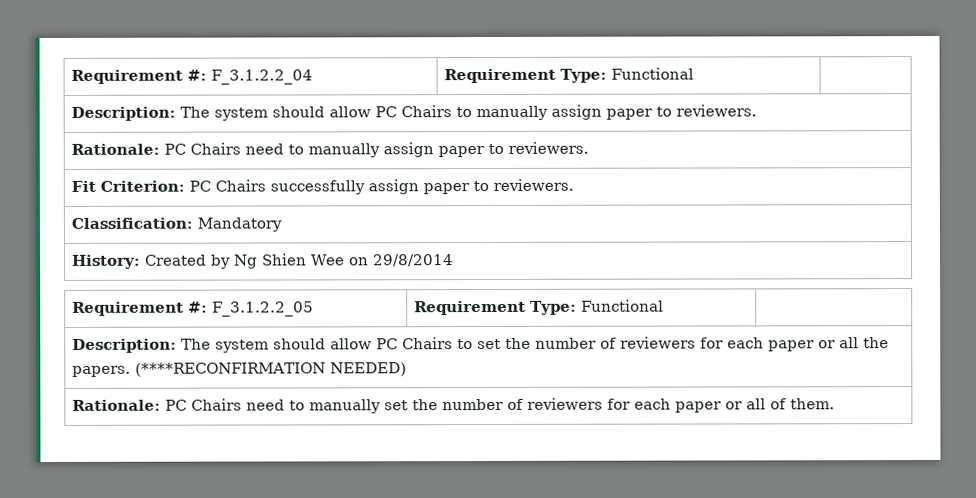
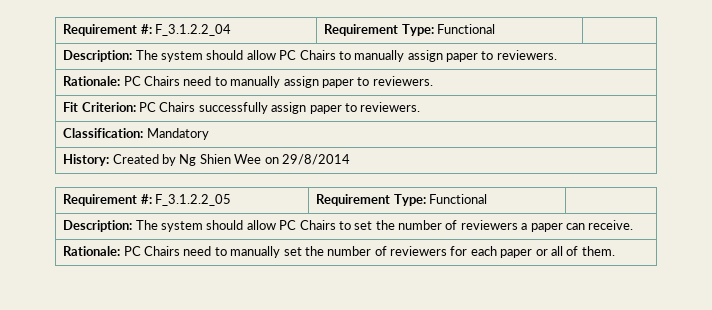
[700,337,890,352] [72,362,408,377] for each paper or all the papers. (****RECONFIRMATION NEEDED) -> [521,220,634,232] a paper can receive.

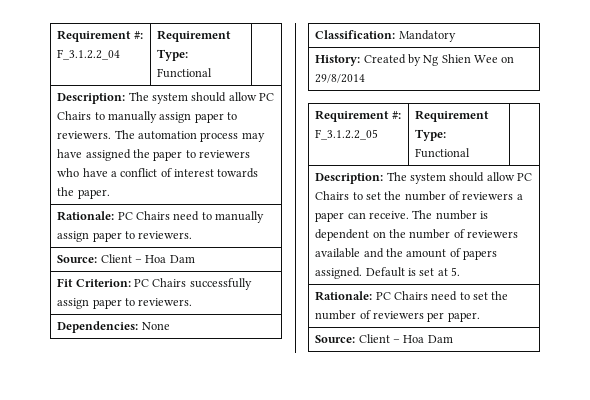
(557, 55) none -> [114,130,265,142] [57,149,251,161] [57,168,259,178] [57,187,110,199] The automation process may have assigned the paper to reviewers who have a conflict of interest towards the paper.
(433, 81) none -> [57,254,195,263] // Source: Client – Hoa Dam
(421, 107) none -> [57,321,170,333] // Dependencies: None
[63,246,615,258] // Rationale: PC Chairs need to manually set the number of reviewers for each paper or all of them. -> [412,210,489,220] [315,229,519,241] [315,248,498,260] [315,267,461,279] [315,291,509,301] [315,310,480,322] [315,334,453,343] The number is dependent on the number of reviewers available and the amount of papers assigned. Default is set at 5. // Rationale: PC Chairs need to set the number of reviewers per paper. // Source: Client – Hoa Dam

